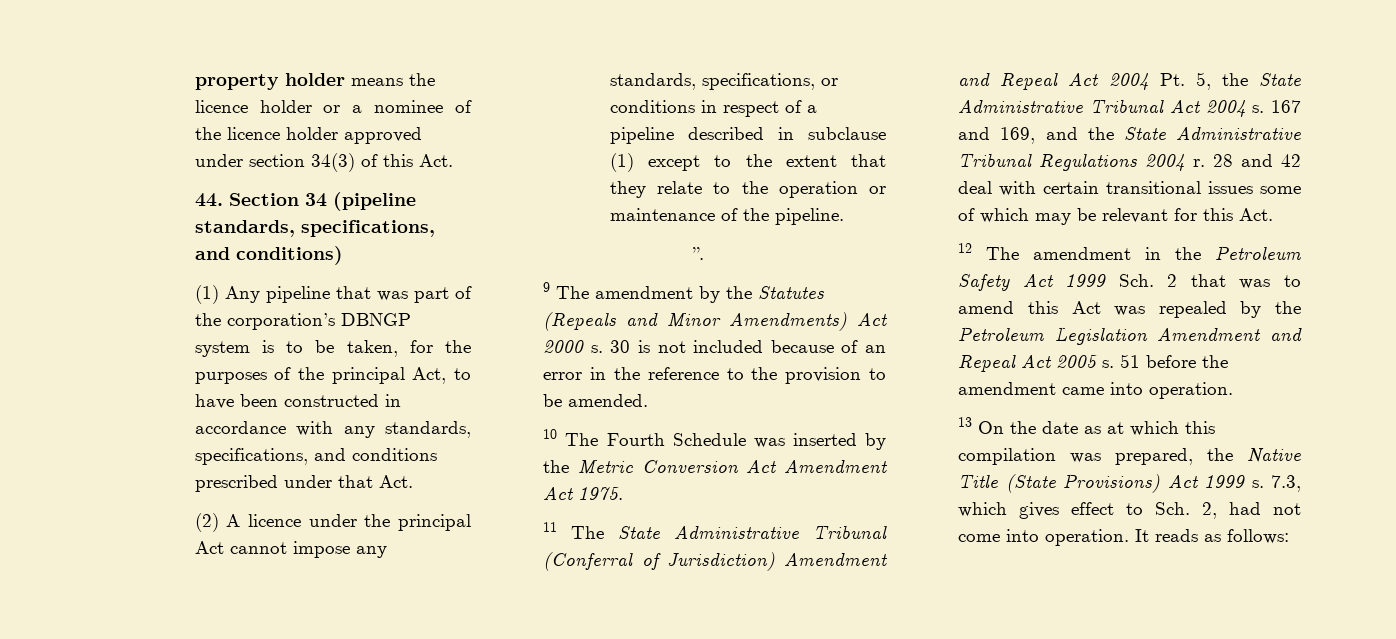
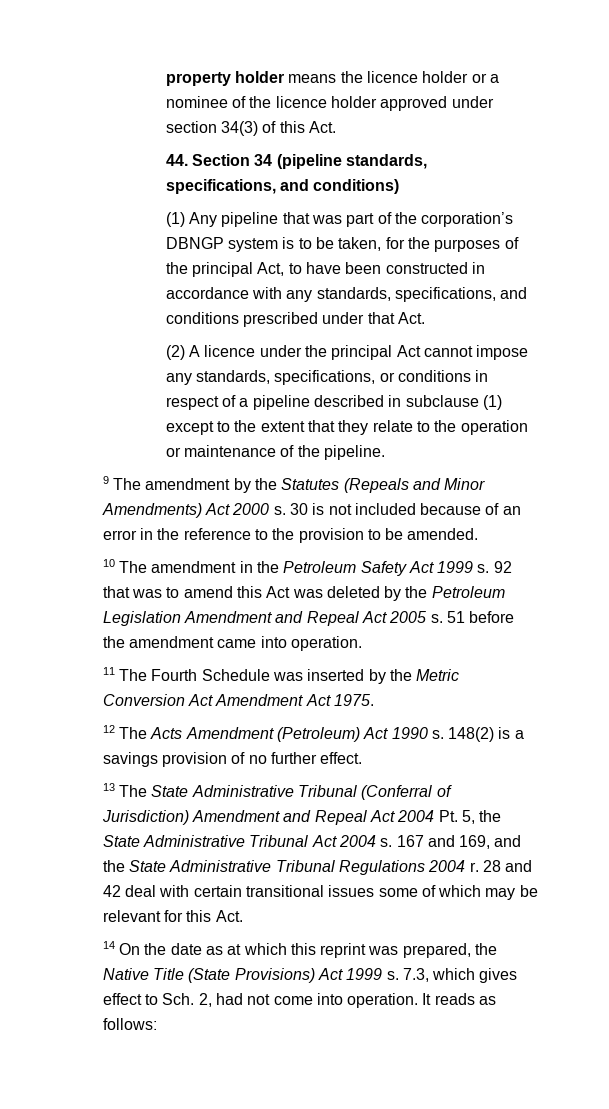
[692,247,704,260] // ”. -> (385, 452) none
(599, 439) none -> [151,561,512,576] [102,586,505,601] [102,611,515,626] [102,636,362,651] [102,667,147,681] amendment in the Petroleum Safety Act 1999 s. 92 that was to amend this Act was deleted by the Petroleum Legislation Amendment and Repeal Act 2005 s. 51 before the amendment came into operation. // 11 The
[543,522,558,532] 11 -> [102,725,524,742] [102,752,363,767] [102,783,115,791] 12 The Acts Amendment (Petroleum) Act 1990 s. 148(2) is a savings provision of no further effect. // 13
[958,243,1301,260] [958,273,1301,291] [958,301,1301,318] [958,327,1302,345] [958,354,1229,372] [958,382,1234,399] [958,417,973,427] 12 The amendment in the Petroleum Safety Act 1999 Sch. 2 that was to amend this Act was repealed by the Petroleum Legislation Amendment and Repeal Act 2005 s. 51 before the amendment came into operation. // 13 -> [102,941,115,949] 14
[958,448,1057,465] compilation -> [320,943,367,958] reprint

